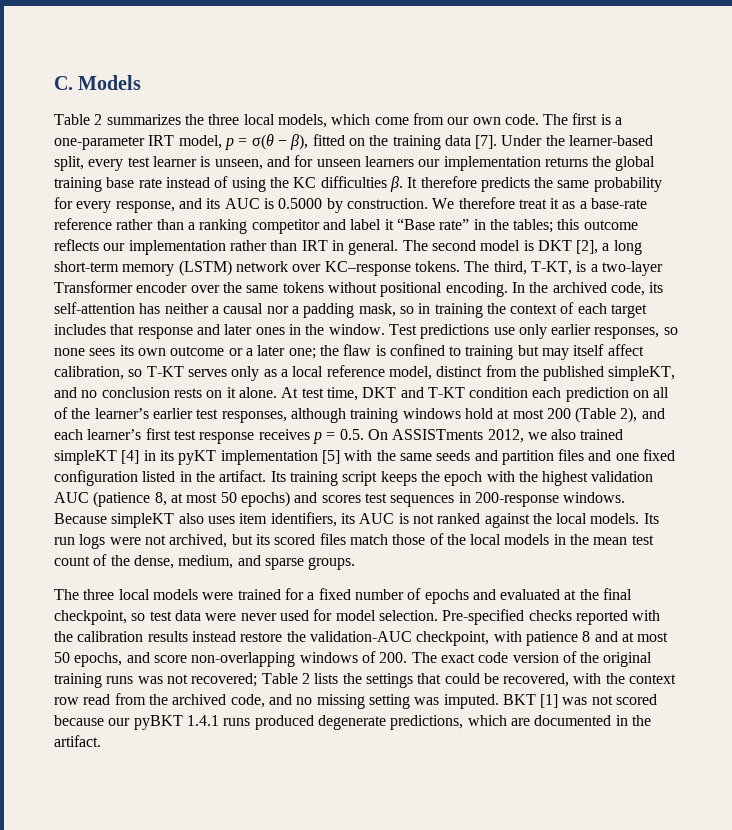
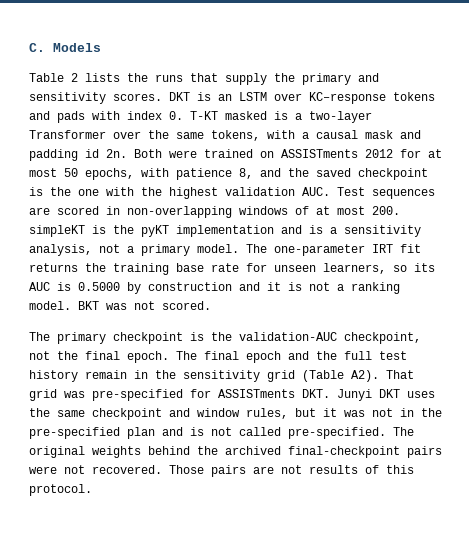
[106,113,623,128] [54,134,654,150] [54,155,541,171] summarizes the three local models, which come from our own code. The first is a one-parameter IRT model, p = σ(θ − β), fitted on the training data [7]. Under the learner-based split, every test learner is unseen, and for unseen learners our implementation -> [85,73,379,85] [29,92,435,104] [29,111,372,123] [29,130,421,141] [29,149,442,161] [29,168,428,180] [29,187,435,199] [29,206,400,218] [29,225,421,237] [29,244,421,256] lists the runs that supply the primary and sensitivity scores. DKT is an LSTM over KC–response tokens and pads with index 0. T-KT masked is a two-layer Transformer over the same tokens, with a causal mask and padding id 2n. Both were trained on ASSISTments 2012 for at most 50 epochs, with patience 8, and the saved checkpoint is the one with the highest validation AUC. Test sequences are scored in non-overlapping windows of at most 200. simpleKT is the pyKT implementation and is a sensitivity analysis, not a primary model. The one-parameter IRT fit
[615,156,656,171] global -> (106, 267) none
[165,176,662,192] [54,197,202,213] instead of using the KC difficulties β. It therefore predicts the same probability for every response, and -> [246,263,407,274] for unseen learners, so
[346,197,648,209] [54,218,638,234] [54,239,642,255] [54,260,663,276] [54,281,664,297] [54,302,648,318] [54,324,678,339] [54,344,644,360] [54,365,676,381] [54,387,670,402] [54,407,665,423] [54,428,624,444] [54,449,676,465] [54,470,654,486] [54,491,626,507] [54,512,659,528] [54,533,654,549] [54,554,356,570] [54,588,633,604] [54,609,661,625] [54,631,669,646] [54,651,653,667] [54,673,677,688] [54,693,658,709] [54,715,651,730] [54,735,101,747] construction. We therefore treat it as a base-rate reference rather than a ranking competitor and label it “Base rate” in the tables; this outcome reflects our implementation rather than IRT in general. The second model is DKT [2], a long short-term memory (LSTM) network over KC–response tokens. The third, T-KT, is a two-layer Transformer encoder over the same tokens without positional encoding. In the archived code, its self-attention has neither a causal nor a padding mask, so in training the context of each target includes that response and later ones in the window. Test predictions use only earlier responses, so none sees its own outcome or a later one; the flaw is confined to training but may itself affect calibration, so T-KT serves only as a local reference model, distinct from the published simpleKT, and no conclusion rests on it alone. At test time, DKT and T-KT condition each prediction on all of the learner’s earlier test responses, although training windows hold at most 200 (Table 2), and each learner’s first test response receives p = 0.5. On ASSISTments 2012, we also trained simpleKT [4] in its pyKT implementation [5] with the same seeds and partition files and one fixed configuration listed in the artifact. Its training script keeps the epoch with the highest validation AUC (patience 8, at most 50 epochs) and scores test sequences in 200-response windows. Because simpleKT also uses item identifiers, its AUC is not ranked against the local models. Its run logs were not archived, but its scored files match those of the local models in the mean test count of the dense, medium, and sparse groups. // The three local models were trained for a fixed number of epochs and evaluated at the final checkpoint, so test data were never used for model selection. Pre-specified checks reported with the calibration results instead restore the validation-AUC checkpoint, with patience 8 and at most 50 epochs, and score non-overlapping windows of 200. The exact code version of the original training runs was not recovered; Table 2 lists the settings that could be recovered, with the context row read from the archived code, and no missing setting was imputed. BKT [1] was not scored because our pyBKT 1.4.1 runs produced degenerate predictions, which are documented in the artifact. -> [148,282,400,294] [29,301,211,310] [29,332,421,344] [29,351,407,363] [29,370,414,382] [29,389,435,401] [29,408,442,420] [29,427,414,439] [29,446,442,458] [29,465,414,477] [29,484,92,496] construction and it is not a ranking model. BKT was not scored. // The primary checkpoint is the validation-AUC checkpoint, not the final epoch. The final epoch and the full test history remain in the sensitivity grid (Table A2). That grid was pre-specified for ASSISTments DKT. Junyi DKT uses the same checkpoint and window rules, but it was not in the pre-specified plan and is not called pre-specified. The original weights behind the archived final-checkpoint pairs were not recovered. Those pairs are not results of this protocol.

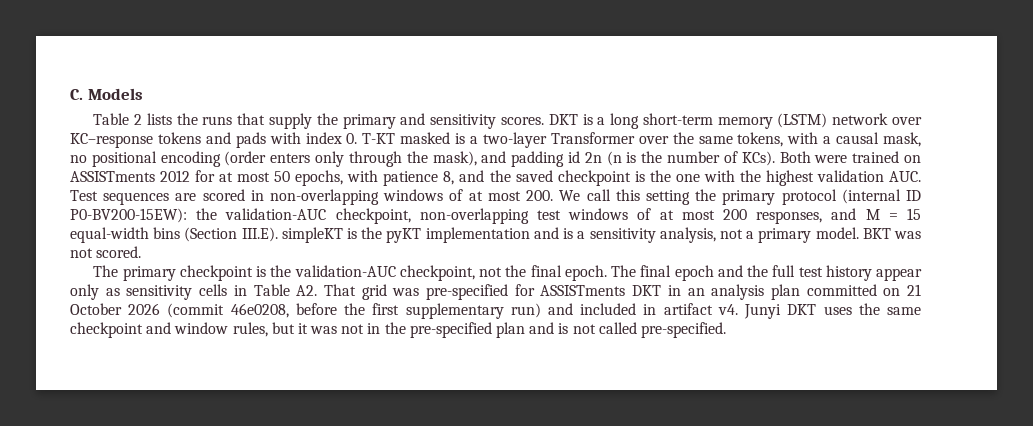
[218,92,267,101] an LSTM -> [597,113,889,129] a long short-term memory (LSTM) network
[365,130,421,139] [29,149,127,161] mask and padding id 2n. -> [882,132,921,147] [70,151,775,167] mask, no positional encoding (order enters only through the mask), and padding id 2n (n is the number of KCs).
(400, 210) none -> [559,189,922,205] [70,208,922,224] [70,227,278,243] We call this setting the primary protocol (internal ID P0-BV200-15EW): the validation-AUC checkpoint, non-overlapping test windows of at most 200 responses, and M = 15 equal-width bins (Section III.E).
[246,244,421,256] [29,263,435,275] [29,282,400,294] [29,301,71,310] The one-parameter IRT fit returns the training base rate for unseen learners, so its AUC is 0.5000 by construction and it is not a ranking model. -> (859, 233) none
[85,370,379,382] remain in the sensitivity grid (Table A2). -> [876,268,923,281] [70,284,318,300] appear only as sensitivity cells in Table A2.
[302,389,330,398] DKT. -> [632,284,922,300] [70,303,738,319] DKT in an analysis plan committed on 21 October 2026 (commit 46e0208, before the first supplementary run) and included in artifact v4.
[393,427,414,436] [29,446,442,458] [29,465,414,477] [29,484,92,496] The original weights behind the archived final-checkpoint pairs were not recovered. Those pairs are not results of this protocol. -> (726, 330) none

